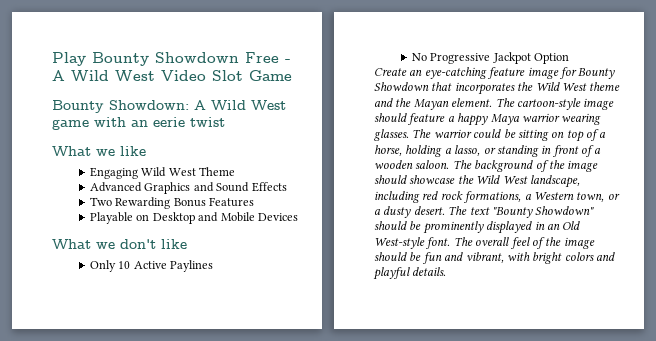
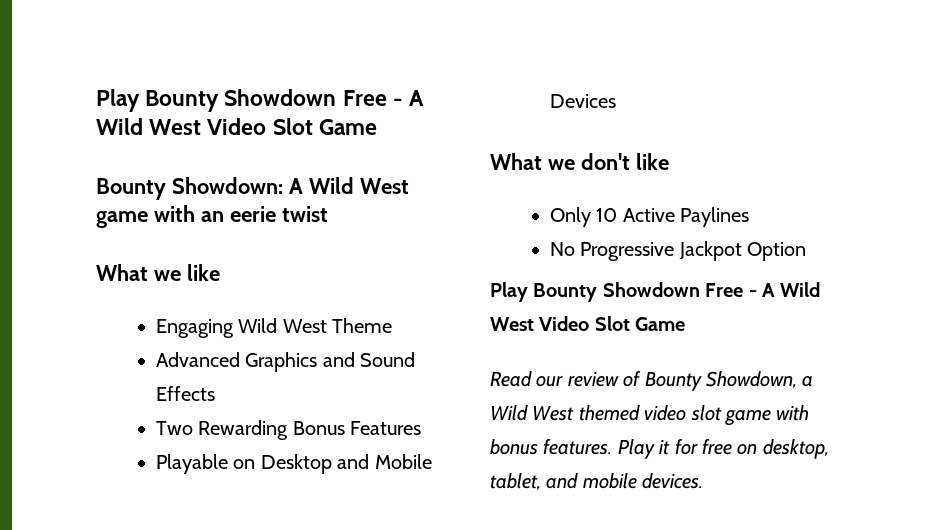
[374,67,616,79] [374,82,621,95] [374,98,615,110] [374,113,602,126] [374,129,607,142] [374,145,602,157] [374,160,599,172] [374,175,580,188] [374,191,620,203] [374,206,595,218] [374,221,581,234] [374,237,595,249] [374,252,615,264] [373,267,447,280] Create an eye-catching feature image for Bounty Showdown that incorporates the Wild West theme and the Mayan element. The cartoon-style image should feature a happy Maya warrior wearing glasses. The warrior could be sitting on top of a horse, holding a lasso, or standing in front of a wooden saloon. The background of the image should showcase the Wild West landscape, including red rock formations, a Western town, or a dusty desert. The text "Bounty Showdown" should be prominently displayed in an Old West-style font. The overall feel of the image should be fun and vibrant, with bright colors and playful details. -> [490,282,821,302] [490,316,686,331] [490,371,814,391] [490,405,810,426] [490,439,829,459] [490,473,704,491] Play Bounty Showdown Free - A Wild West Video Slot Game // Read our review of Bounty Showdown, a Wild West themed video slot game with bonus features. Play it for free on desktop, tablet, and mobile devices.

